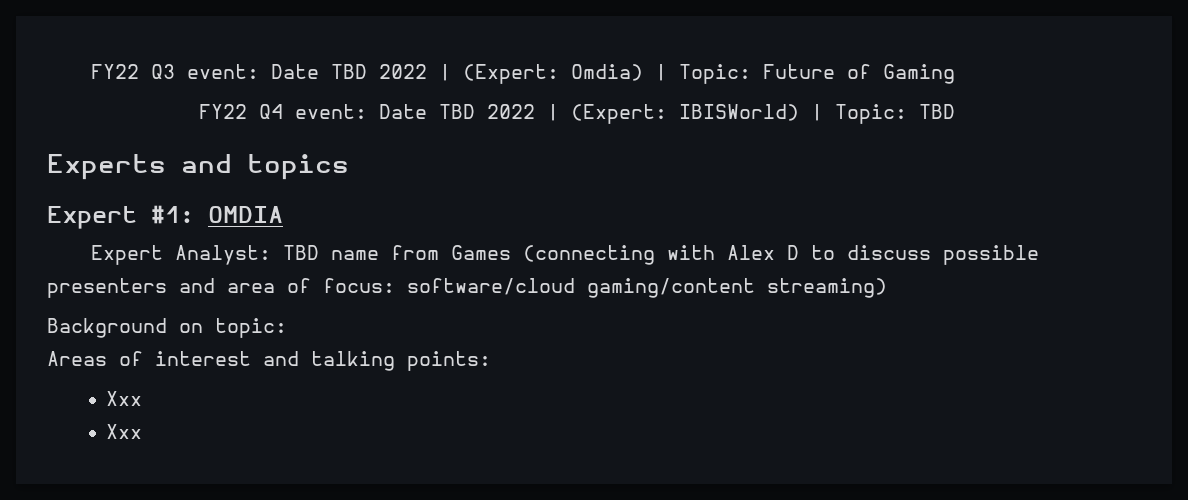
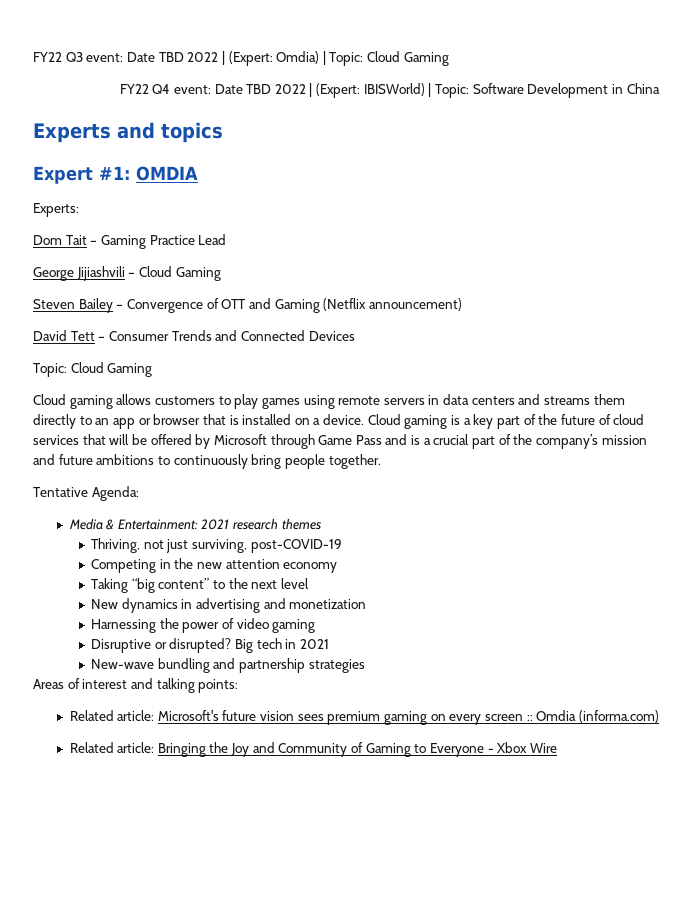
[762,64,871,79] Future of -> [367,51,401,62] Cloud
[918,104,955,119] TBD -> [472,83,660,98] Software Development in China
[90,245,1039,265] [47,278,887,298] [47,318,287,338] Expert Analyst: TBD name from Games (connecting with Alex D to discuss possible presenters and area of focus: software/cloud gaming/content streaming) // Background on topic: -> [33,203,79,217] [33,234,227,249] [33,266,221,281] [33,298,462,313] [33,330,355,341] [33,362,153,377] [33,394,625,409] [33,414,645,429] [33,434,647,449] [33,454,381,469] [33,486,139,501] [68,518,321,530] [91,538,342,553] [91,558,338,573] [91,578,310,593] [91,598,367,613] [91,618,316,633] [91,638,330,653] [91,658,365,673] Experts: // Dom Tait – Gaming Practice Lead // George Jijiashvili – Cloud Gaming // Steven Bailey – Convergence of OTT and Gaming (Netflix announcement) // David Tett – Consumer Trends and Connected Devices // Topic: Cloud Gaming // Cloud gaming allows customers to play games using remote servers in data centers and streams them directly to an app or browser that is installed on a device. Cloud gaming is a key part of the future of cloud services that will be offered by Microsoft through Game Pass and is a crucial part of the company’s mission and future ambitions to continuously bring people together. // Tentative Agenda: // Media & Entertainment: 2021 research themes // Thriving, not just surviving, post-COVID-19 // Competing in the new attention economy // Taking “big content” to the next level // New dynamics in advertising and monetization // Harnessing the power of video gaming // Disruptive or disrupted? Big tech in 2021 // New-wave bundling and partnership strategies
[106,391,143,406] [106,424,143,439] Xxx // Xxx -> [69,710,659,725] [69,742,557,757] Related article: Microsoft's future vision sees premium gaming on every screen :: Omdia (informa.com) // Related article: Bringing the Joy and Community of Gaming to Everyone - Xbox Wire

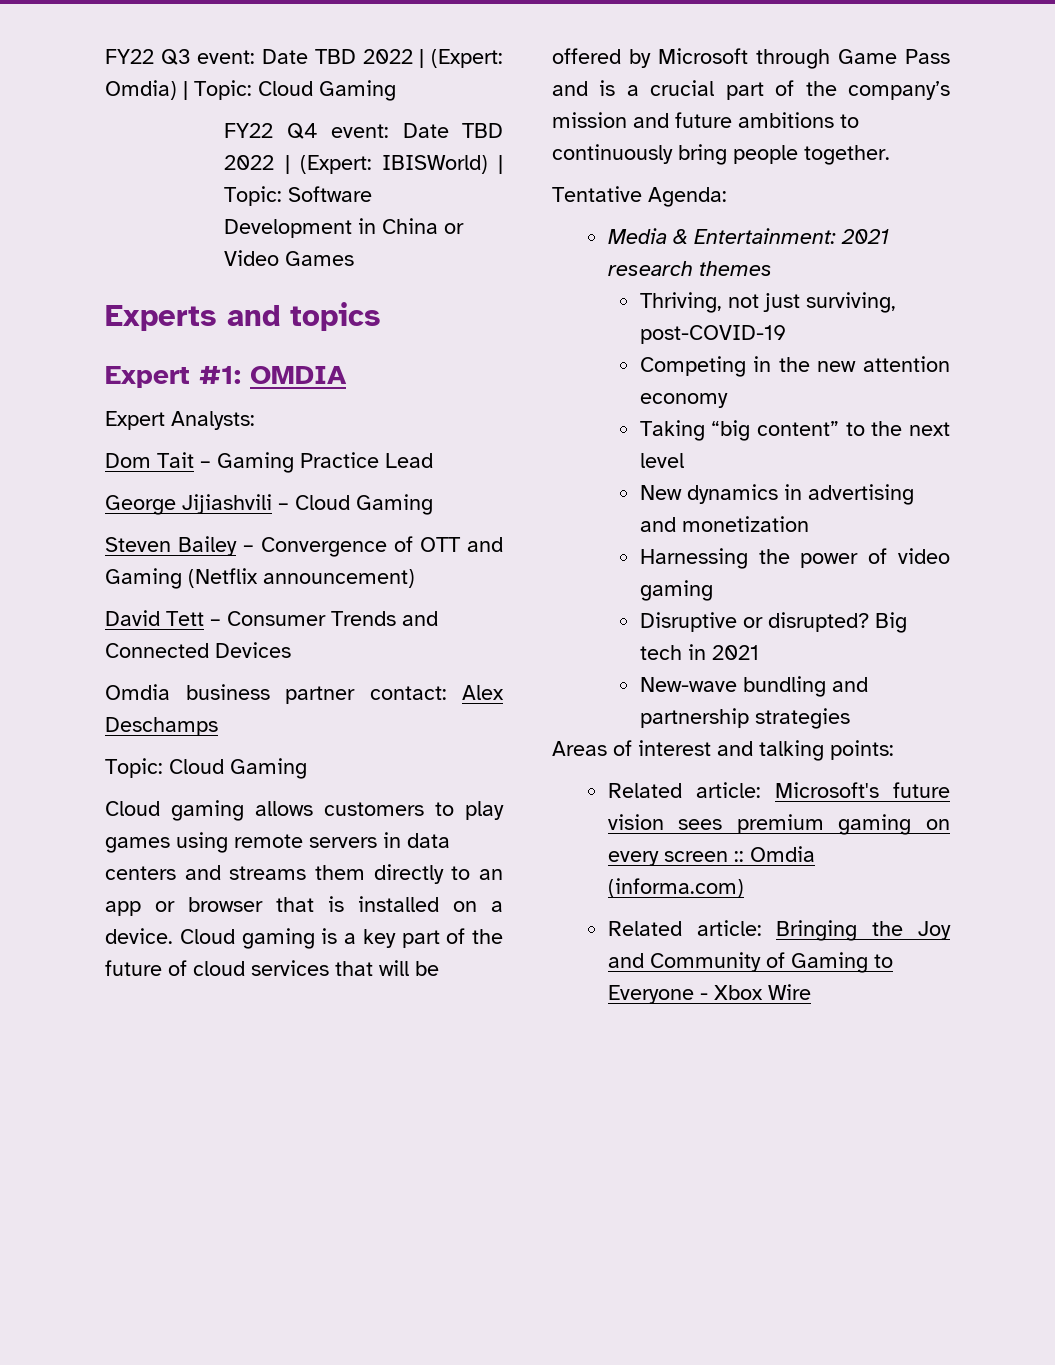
(660, 88) none -> [444,223,465,234] [224,250,355,266] or Video Games
[33,203,79,217] Experts: -> [105,411,255,430] Expert Analysts:
(355, 336) none -> [105,684,504,704] [105,717,218,736] // Omdia business partner contact: Alex Deschamps

